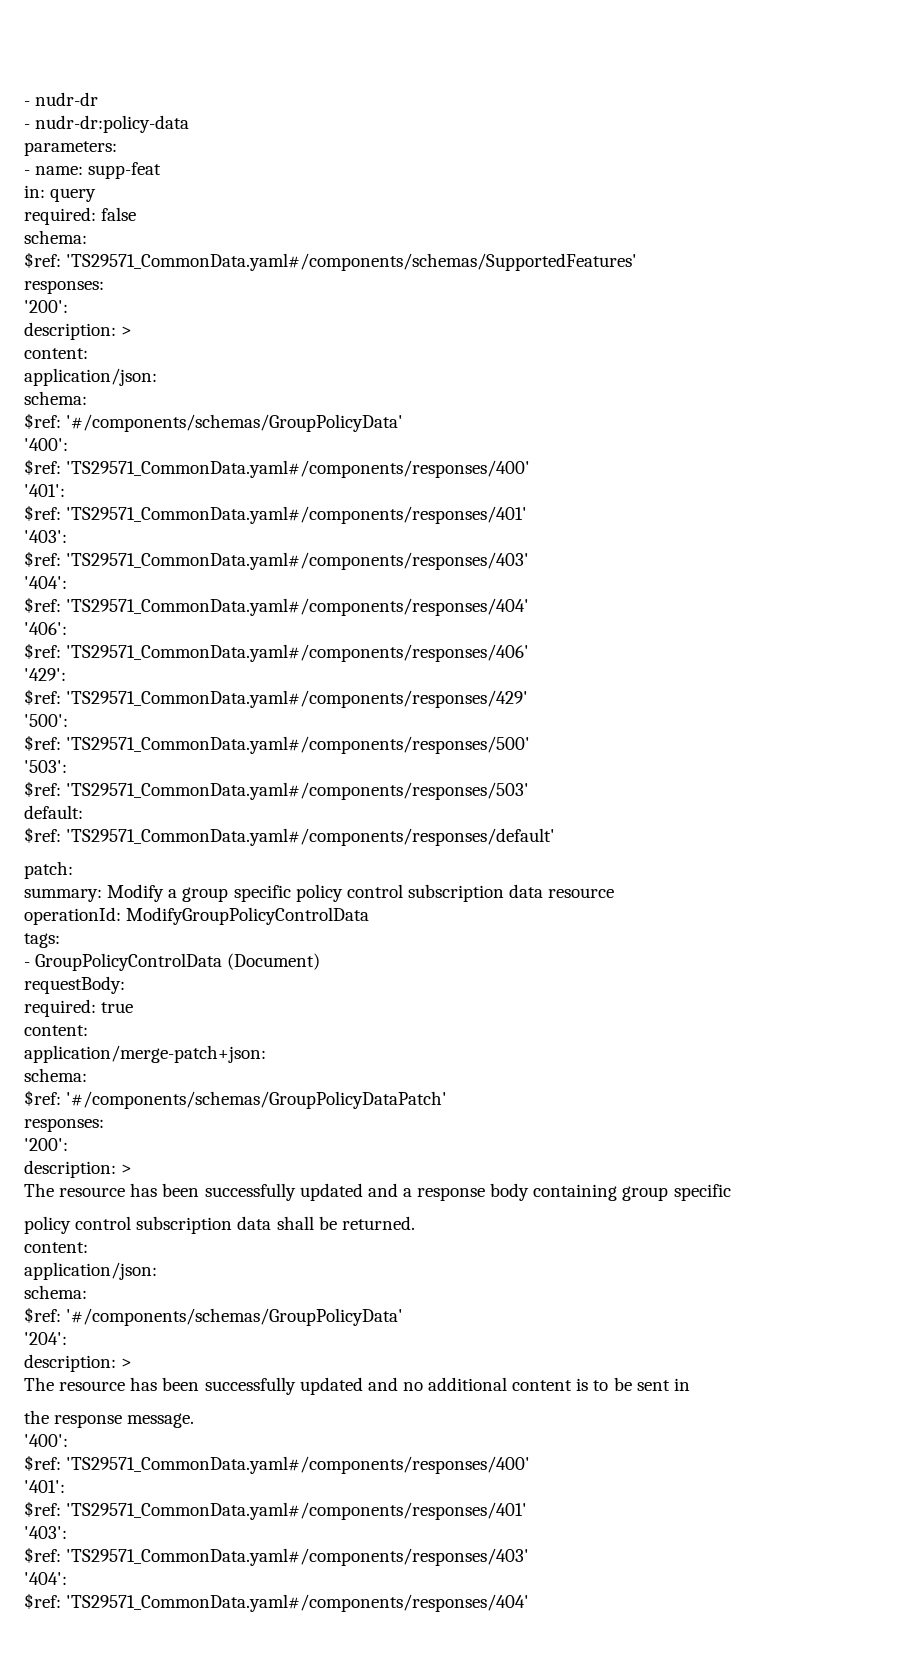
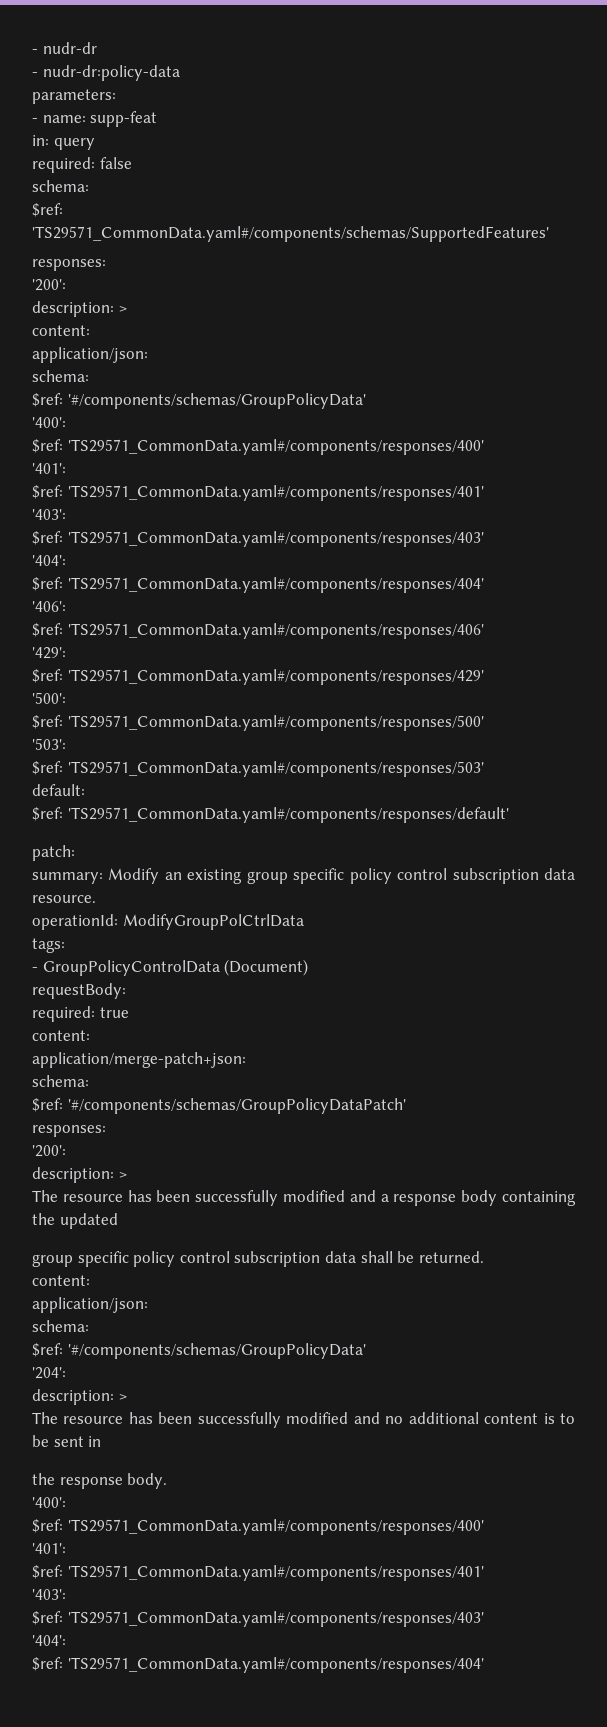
[168,884,615,902] a group specific policy control subscription data resource -> [164,868,575,884] [32,895,96,903] an existing group specific policy control subscription data resource.
[126,907,370,925] ModifyGroupPolicyControlData -> [122,914,304,930] ModifyGroupPolCtrlData
[299,1183,363,1201] updated -> [283,1190,345,1202] modified
[622,1184,731,1201] group specific // -> [32,1213,118,1229] [32,1251,129,1267] the updated // group specific
[299,1377,363,1395] updated -> [286,1412,349,1424] modified
[127,1413,195,1428] message. -> [127,1473,168,1489] body.

